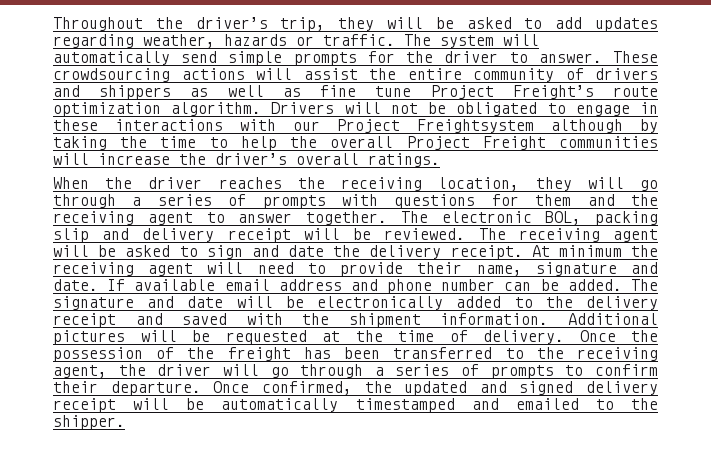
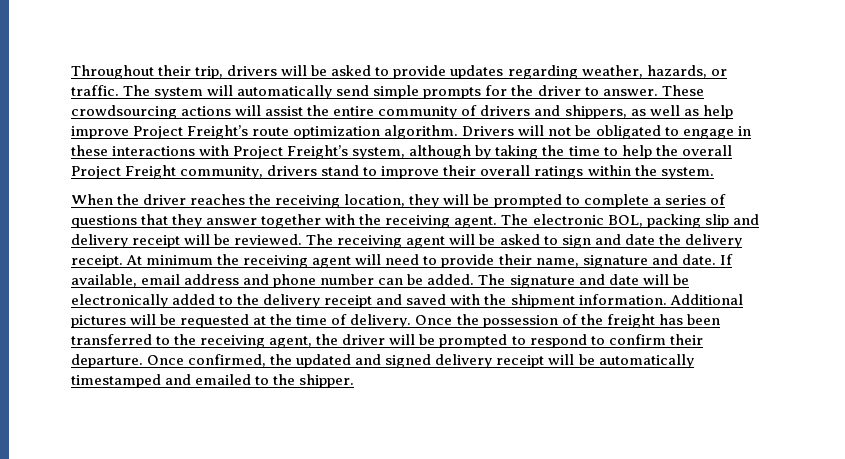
[155,17,583,32] the driver’s trip, they will be asked to add -> [158,65,447,79] their trip, drivers will be asked to provide
[224,34,287,46] hazards -> [646,65,707,78] hazards,
[99,85,172,100] shippers -> [564,105,627,119] shippers,
[320,85,412,97] fine tune -> [702,105,733,119] [71,126,129,139] help improve
[293,119,534,133] our Project Freightsystem -> [233,145,406,159] Project Freight’s system,
[559,136,658,148] [53,153,440,167] communities will increase the driver’s overall ratings. -> [180,165,714,179] community, drivers stand to improve their overall ratings within the system.
[640,180,658,191] [53,194,658,209] [53,211,387,225] go through a series of prompts with questions for them and the receiving agent to answer together. -> [473,194,726,208] [71,214,498,228] be prompted to complete a series of questions that they answer together with the receiving agent.
[134,279,216,291] available -> [71,274,137,287] available,
[270,364,554,379] go through a series of prompts -> [419,334,587,348] be prompted to respond

